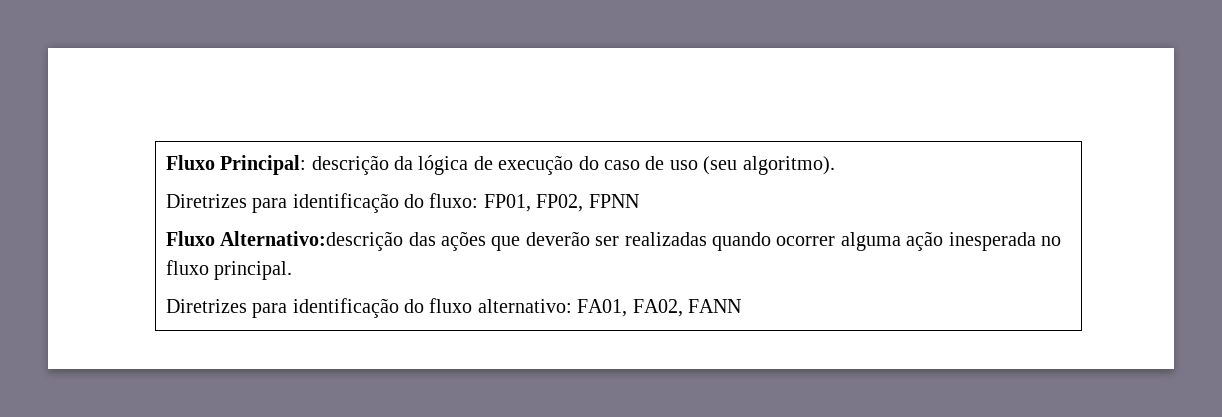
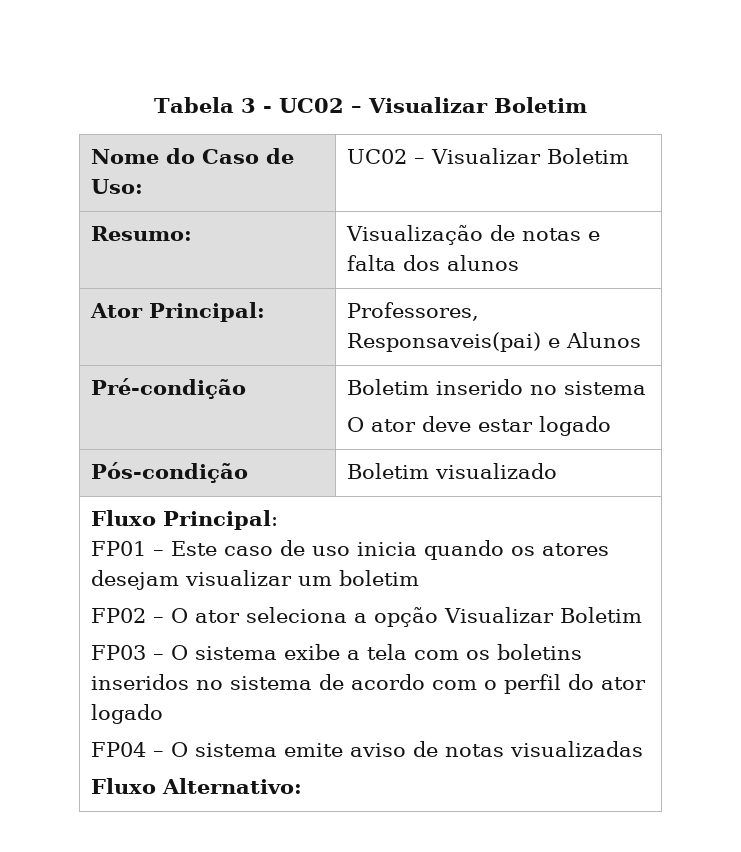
[165,155,835,175] [165,193,639,213] [165,231,1062,251] [165,260,293,280] [165,298,742,318] Fluxo Principal: descrição da lógica de execução do caso de uso (seu algoritmo). // Diretrizes para identificação do fluxo: FP01, FP02, FPNN // Fluxo Alternativo:descrição das ações que deverão ser realizadas quando ocorrer alguma ação inesperada no fluxo principal. // Diretrizes para identificação do fluxo alternativo: FA01, FA02, FANN -> [154,97,587,113] [91,148,295,164] [91,179,144,194] [347,148,630,164] [91,226,193,241] [346,225,601,245] [347,255,520,271] [90,302,266,322] [347,302,480,321] [347,332,642,352] [91,378,247,399] [347,379,647,395] [347,416,612,436] [91,462,249,483] [347,463,558,479] [91,510,279,530] [91,540,610,560] [91,570,420,590] [91,607,643,627] [91,644,583,660] [91,674,647,694] [91,704,164,724] [91,741,644,757] [91,778,303,794] Tabela 3 - UC02 – Visualizar Boletim // Nome do Caso de Uso: | UC02 – Visualizar Boletim // Resumo: | Visualização de notas e falta dos alunos // Ator Principal: | Professores, Responsaveis(pai) e Alunos // Pré-condição | Boletim inserido no sistema // O ator deve estar logado // Pós-condição | Boletim visualizado // Fluxo Principal: // FP01 – Este caso de uso inicia quando os atores desejam visualizar um boletim // FP02 – O ator seleciona a opção Visualizar Boletim // FP03 – O sistema exibe a tela com os boletins inseridos no sistema de acordo com o perfil do ator logado // FP04 – O sistema emite aviso de notas visualizadas // Fluxo Alternativo:

